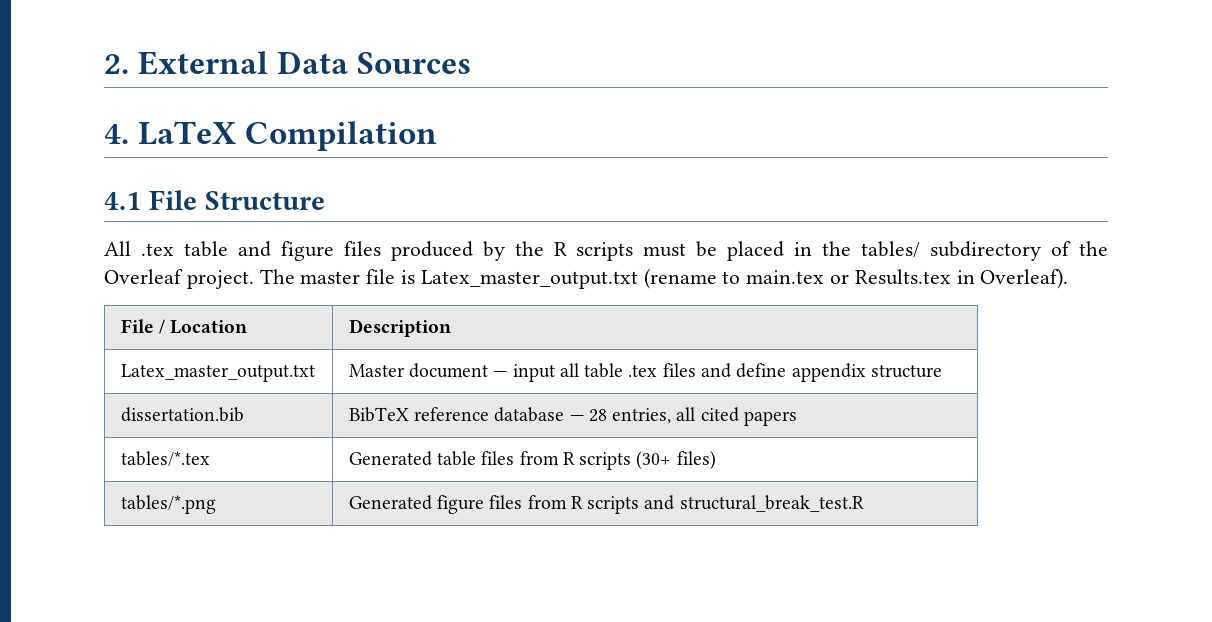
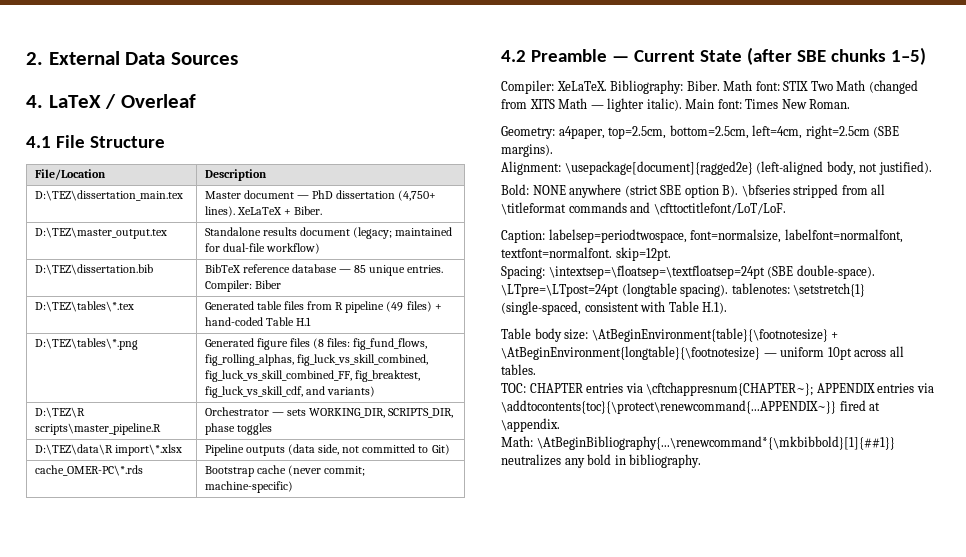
[245,121,438,151] Compilation -> [105,94,197,109] / Overleaf
[104,241,1108,261] [104,268,1069,289] [120,319,248,334] // All .tex table and figure files produced by the R scripts must be placed in the tables/ subdirectory of the Overleaf project. The master file is Latex_master_output.txt (rename to main.tex or Results.tex in Overleaf). // File / Location -> [34,169,106,180] // File/Location
[120,364,315,382] Latex_master_output.txt -> [34,190,183,201] D:\TEZ\dissertation_main.tex
[512,363,942,382] [120,407,244,422] [348,407,798,426] [120,451,210,466] input all table .tex files and define appendix structure // dissertation.bib | BibTeX reference database — 28 entries, all cited papers // tables/*.tex -> [312,190,437,201] [204,206,323,217] [34,227,167,239] [204,227,453,239] [204,243,321,254] [34,264,153,275] [204,264,444,276] [204,280,281,292] [34,301,134,312] PhD dissertation (4,750+ lines). XeLaTeX + Biber. // D:\TEZ\master_output.tex | Standalone results document (legacy; maintained for dual-file workflow) // D:\TEZ\dissertation.bib | BibTeX reference database — 85 unique entries. Compiler: Biber // D:\TEZ\tables\*.tex
[579,451,672,470] scripts (30+ -> [345,301,404,313] pipeline (49
[120,495,216,514] [348,495,864,514] // tables/*.png | Generated figure files from R scripts and structural_break_test.R -> [434,304,442,310] [204,317,312,326] [34,338,138,350] [204,338,428,350] [204,354,428,366] [204,370,420,382] [204,386,376,398] [34,407,85,418] [34,423,161,435] [204,407,454,418] [204,423,272,435] [34,444,182,456] [204,444,450,456] [34,465,143,476] [204,465,366,477] [204,481,293,493] [501,47,926,65] [501,80,918,94] [501,98,851,112] [501,125,900,139] [501,144,553,157] [501,161,932,175] [501,184,886,198] [501,202,786,215] [501,229,903,243] [501,247,671,261] [501,265,875,279] [501,283,866,297] [501,301,728,315] [501,328,839,342] [501,346,904,360] [501,364,536,375] [501,382,934,396] [501,400,881,414] [501,418,560,432] [501,436,895,450] [501,454,702,468] + hand-coded Table H.1 // D:\TEZ\tables\*.png | Generated figure files (8 files: fig_fund_flows, fig_rolling_alphas, fig_luck_vs_skill_combined, fig_luck_vs_skill_combined_FF, fig_breaktest, fig_luck_vs_skill_cdf, and variants) // D:\TEZ\R scripts\master_pipeline.R | Orchestrator — sets WORKING_DIR, SCRIPTS_DIR, phase toggles // D:\TEZ\data\R import\*.xlsx | Pipeline outputs (data side, not committed to Git) // cache_OMER-PC\*.rds | Bootstrap cache (never commit; machine-specific) // 4.2 Preamble — Current State (after SBE chunks 1–5) // Compiler: XeLaTeX. Bibliography: Biber. Math font: STIX Two Math (changed from XITS Math — lighter italic). Main font: Times New Roman. // Geometry: a4paper, top=2.5cm, bottom=2.5cm, left=4cm, right=2.5cm (SBE margins). // Alignment: \usepackage[document]{ragged2e} (left-aligned body, not justified). // Bold: NONE anywhere (strict SBE option B). \bfseries stripped from all \titleformat commands and \cfttoctitlefont/LoT/LoF. // Caption: labelsep=periodtwospace, font=normalsize, labelfont=normalfont, textfont=normalfont. skip=12pt. // Spacing: \intextsep=\floatsep=\textfloatsep=24pt (SBE double-space). \LTpre=\LTpost=24pt (longtable spacing). tablenotes: \setstretch{1} (single-spaced, consistent with Table H.1). // Table body size: \AtBeginEnvironment{table}{\footnotesize} + \AtBeginEnvironment{longtable}{\footnotesize} — uniform 10pt across all tables. // TOC: CHAPTER entries via \cftchappresnum{CHAPTER~}; APPENDIX entries via \addtocontents{toc}{\protect\renewcommand{...APPENDIX~}} fired at \appendix. // Math: \AtBeginBibliography{...\renewcommand*{\mkbibbold}[1]{##1}} neutralizes any bold in bibliography.

